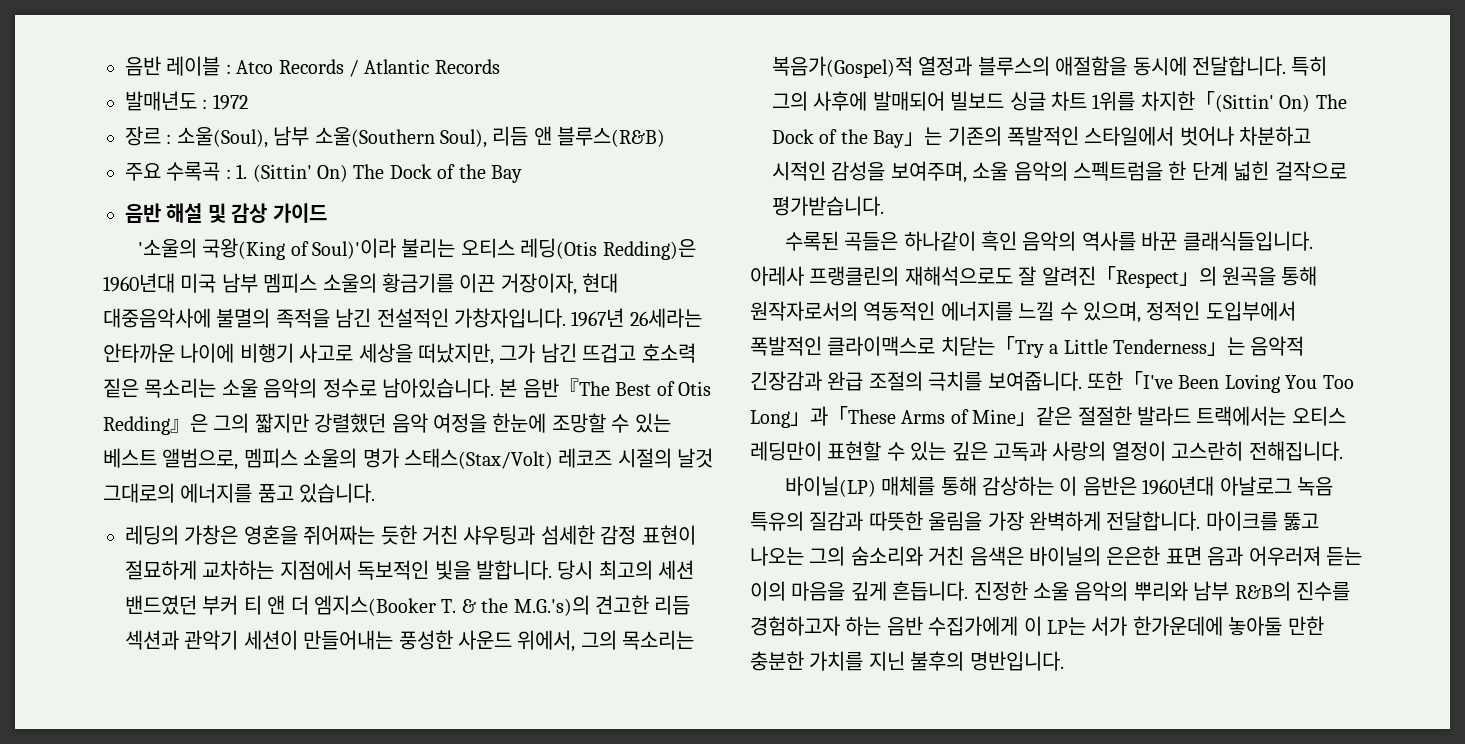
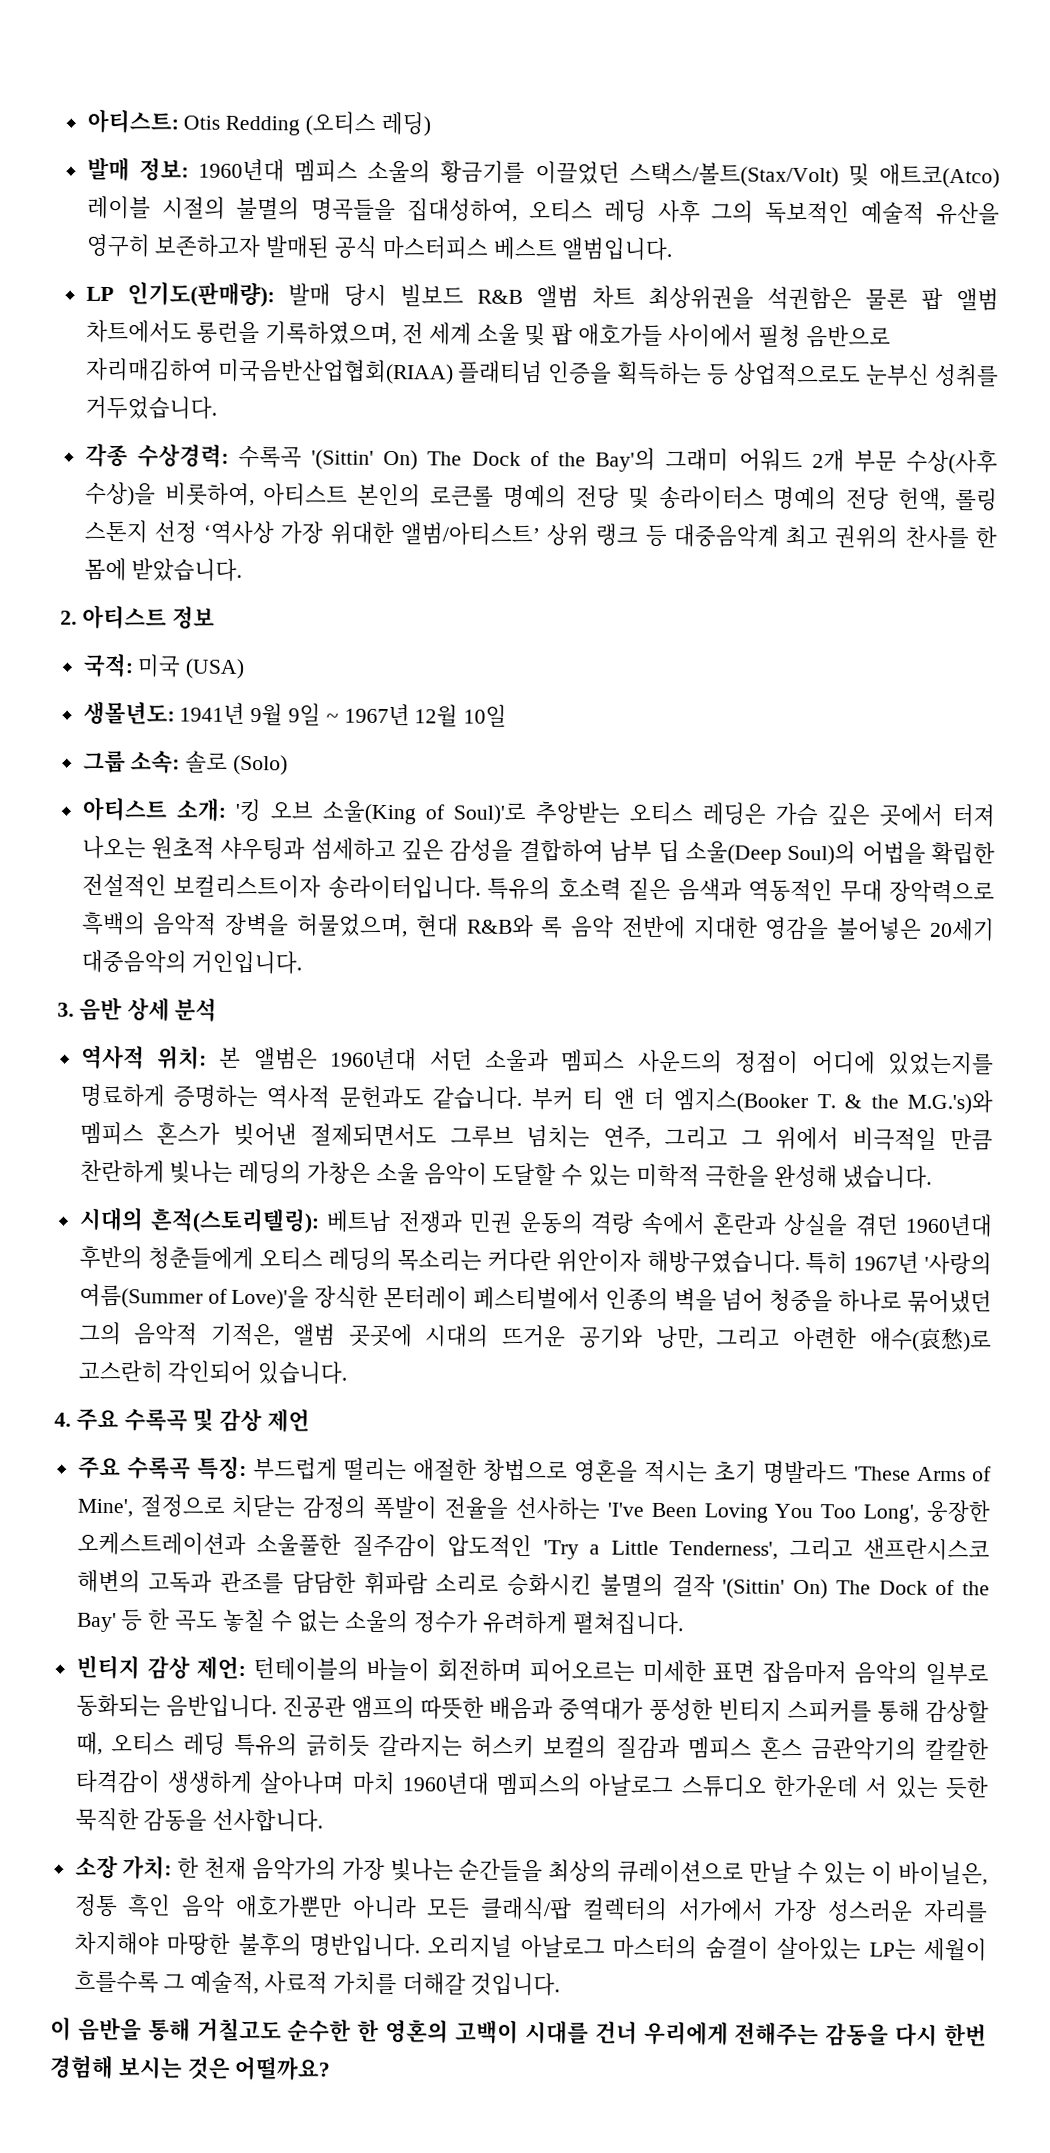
[125,56,500,77] [125,91,248,111] [125,126,666,148] [125,162,522,183] [125,203,327,223] [137,238,696,260] [103,273,619,295] [103,308,702,328] [103,343,696,365] [103,378,711,398] [103,413,671,435] [103,448,714,470] [103,483,376,503] [125,525,696,545] [125,560,695,580] [125,595,197,615] 음반 레이블 : Atco Records / Atlantic Records // 발매년도 : 1972 // 장르 : 소울(Soul), 남부 소울(Southern Soul), 리듬 앤 블루스(R&B) // 주요 수록곡 : 1. (Sittin' On) The Dock of the Bay // 음반 해설 및 감상 가이드 // '소울의 국왕(King of Soul)'이라 불리는 오티스 레딩(Otis Redding)은 1960년대 미국 남부 멤피스 소울의 황금기를 이끈 거장이자, 현대 대중음악사에 불멸의 족적을 남긴 전설적인 가창자입니다. 1967년 26세라는 안타까운 나이에 비행기 사고로 세상을 떠났지만, 그가 남긴 뜨겁고 호소력 짙은 목소리는 소울 음악의 정수로 남아있습니다. 본 음반『The Best of Otis Redding』은 그의 짧지만 강렬했던 음악 여정을 한눈에 조망할 수 있는 베스트 앨범으로, 멤피스 소울의 명가 스태스(Stax/Volt) 레코즈 시절의 날것 그대로의 에너지를 품고 있습니다. // 레딩의 가창은 영혼을 쥐어짜는 듯한 거친 샤우팅과 섬세한 감정 표현이 절묘하게 교차하는 지점에서 독보적인 빛을 발합니다. 당시 최고의 세션 밴드였던 -> [86,108,431,137] [86,157,1000,189] [86,195,1001,226] [85,233,674,262] [85,281,1000,311] [85,319,891,348] [84,357,1000,388] [84,395,217,420] [84,443,998,475] [84,481,998,511] [83,519,997,550] [83,557,243,582] [60,604,215,630] [82,653,245,679] [82,700,508,727] [82,750,289,776] [81,796,995,828] [81,835,995,866] [81,873,996,904] [81,911,996,942] [80,949,303,975] [57,997,218,1022] [80,1045,994,1076] [79,1083,523,1110] 아티스트: Otis Redding (오티스 레딩) // 발매 정보: 1960년대 멤피스 소울의 황금기를 이끌었던 스택스/볼트(Stax/Volt) 및 애트코(Atco) 레이블 시절의 불멸의 명곡들을 집대성하여, 오티스 레딩 사후 그의 독보적인 예술적 유산을 영구히 보존하고자 발매된 공식 마스터피스 베스트 앨범입니다. // LP 인기도(판매량): 발매 당시 빌보드 R&B 앨범 차트 최상위권을 석권함은 물론 팝 앨범 차트에서도 롱런을 기록하였으며, 전 세계 소울 및 팝 애호가들 사이에서 필청 음반으로 자리매김하여 미국음반산업협회(RIAA) 플래티넘 인증을 획득하는 등 상업적으로도 눈부신 성취를 거두었습니다. // 각종 수상경력: 수록곡 '(Sittin' On) The Dock of the Bay'의 그래미 어워드 2개 부문 수상(사후 수상)을 비롯하여, 아티스트 본인의 로큰롤 명예의 전당 및 송라이터스 명예의 전당 헌액, 롤링 스톤지 선정 ‘역사상 가장 위대한 앨범/아티스트’ 상위 랭크 등 대중음악계 최고 권위의 찬사를 한 몸에 받았습니다. // 2. 아티스트 정보 // 국적: 미국 (USA) // 생몰년도: 1941년 9월 9일 ~ 1967년 12월 10일 // 그룹 소속: 솔로 (Solo) // 아티스트 소개: '킹 오브 소울(King of Soul)'로 추앙받는 오티스 레딩은 가슴 깊은 곳에서 터져 나오는 원초적 샤우팅과 섬세하고 깊은 감성을 결합하여 남부 딥 소울(Deep Soul)의 어법을 확립한 전설적인 보컬리스트이자 송라이터입니다. 특유의 호소력 짙은 음색과 역동적인 무대 장악력으로 흑백의 음악적 장벽을 허물었으며, 현대 R&B와 록 음악 전반에 지대한 영감을 불어넣은 20세기 대중음악의 거인입니다. // 3. 음반 상세 분석 // 역사적 위치: 본 앨범은 1960년대 서던 소울과 멤피스 사운드의 정점이 어디에 있었는지를 명료하게 증명하는 역사적 문헌과도 같습니다.
[513,595,691,616] [125,630,695,652] [772,56,1328,78] [772,91,1347,112] [772,126,1312,148] [772,161,1347,183] [772,196,884,216] [784,231,1313,251] [750,266,1318,288] [750,301,1296,323] [750,336,1305,358] [750,371,1354,393] [750,406,1346,428] [750,441,1343,461] [784,476,1333,497] [750,511,1320,531] [750,546,1362,566] [750,581,1350,601] [750,616,1324,636] [750,651,1064,671] M.G.'s)의 견고한 리듬 섹션과 관악기 세션이 만들어내는 풍성한 사운드 위에서, 그의 목소리는 복음가(Gospel)적 열정과 블루스의 애절함을 동시에 전달합니다. 특히 그의 사후에 발매되어 빌보드 싱글 차트 1위를 차지한「(Sittin' On) The Dock of the Bay」는 기존의 폭발적인 스타일에서 벗어나 차분하고 시적인 감성을 보여주며, 소울 음악의 스펙트럼을 한 단계 넓힌 걸작으로 평가받습니다. // 수록된 곡들은 하나같이 흑인 음악의 역사를 바꾼 클래식들입니다. 아레사 프랭클린의 재해석으로도 잘 알려진「Respect」의 원곡을 통해 원작자로서의 역동적인 에너지를 느낄 수 있으며, 정적인 도입부에서 폭발적인 클라이맥스로 치닫는「Try a Little Tenderness」는 음악적 긴장감과 완급 조절의 극치를 보여줍니다. 또한「I've Been Loving You Too Long」과「These Arms of Mine」같은 절절한 발라드 트랙에서는 오티스 레딩만이 표현할 수 있는 깊은 고독과 사랑의 열정이 고스란히 전해집니다. // 바이닐(LP) 매체를 통해 감상하는 이 음반은 1960년대 아날로그 녹음 특유의 질감과 따뜻한 울림을 가장 완벽하게 전달합니다. 마이크를 뚫고 나오는 그의 숨소리와 거친 음색은 바이닐의 은은한 표면 음과 어우러져 듣는 이의 마음을 깊게 흔듭니다. 진정한 소울 음악의 뿌리와 남부 R&B의 진수를 경험하고자 하는 음반 수집가에게 이 LP는 서가 한가운데에 놓아둘 만한 충분한 가치를 지닌 불후의 명반입니다. -> [907,1089,994,1115] [79,1121,993,1151] [79,1159,933,1189] [78,1207,993,1238] [78,1245,992,1276] [78,1283,993,1314] [78,1321,992,1353] [77,1359,348,1385] [54,1407,311,1433] [77,1456,993,1485] [76,1494,991,1524] [76,1531,991,1561] [76,1569,991,1600] [76,1608,684,1636] [75,1655,990,1686] [75,1693,989,1724] [75,1731,989,1761] [74,1769,989,1800] [74,1807,324,1833] [74,1855,989,1886] [73,1893,988,1924] [73,1931,987,1962] [73,1969,561,1997] [50,2016,988,2047] [49,2055,331,2081] M.G.'s)와 멤피스 혼스가 빚어낸 절제되면서도 그루브 넘치는 연주, 그리고 그 위에서 비극적일 만큼 찬란하게 빛나는 레딩의 가창은 소울 음악이 도달할 수 있는 미학적 극한을 완성해 냈습니다. // 시대의 흔적(스토리텔링): 베트남 전쟁과 민권 운동의 격랑 속에서 혼란과 상실을 겪던 1960년대 후반의 청춘들에게 오티스 레딩의 목소리는 커다란 위안이자 해방구였습니다. 특히 1967년 '사랑의 여름(Summer of Love)'을 장식한 몬터레이 페스티벌에서 인종의 벽을 넘어 청중을 하나로 묶어냈던 그의 음악적 기적은, 앨범 곳곳에 시대의 뜨거운 공기와 낭만, 그리고 아련한 애수(哀愁)로 고스란히 각인되어 있습니다. // 4. 주요 수록곡 및 감상 제언 // 주요 수록곡 특징: 부드럽게 떨리는 애절한 창법으로 영혼을 적시는 초기 명발라드 'These Arms of Mine', 절정으로 치닫는 감정의 폭발이 전율을 선사하는 'I've Been Loving You Too Long', 웅장한 오케스트레이션과 소울풀한 질주감이 압도적인 'Try a Little Tenderness', 그리고 샌프란시스코 해변의 고독과 관조를 담담한 휘파람 소리로 승화시킨 불멸의 걸작 '(Sittin' On) The Dock of the Bay' 등 한 곡도 놓칠 수 없는 소울의 정수가 유려하게 펼쳐집니다. // 빈티지 감상 제언: 턴테이블의 바늘이 회전하며 피어오르는 미세한 표면 잡음마저 음악의 일부로 동화되는 음반입니다. 진공관 앰프의 따뜻한 배음과 중역대가 풍성한 빈티지 스피커를 통해 감상할 때, 오티스 레딩 특유의 긁히듯 갈라지는 허스키 보컬의 질감과 멤피스 혼스 금관악기의 칼칼한 타격감이 생생하게 살아나며 마치 1960년대 멤피스의 아날로그 스튜디오 한가운데 서 있는 듯한 묵직한 감동을 선사합니다. // 소장 가치: 한 천재 음악가의 가장 빛나는 순간들을 최상의 큐레이션으로 만날 수 있는 이 바이닐은, 정통 흑인 음악 애호가뿐만 아니라 모든 클래식/팝 컬렉터의 서가에서 가장 성스러운 자리를 차지해야 마땅한 불후의 명반입니다. 오리지널 아날로그 마스터의 숨결이 살아있는 LP는 세월이 흐를수록 그 예술적, 사료적 가치를 더해갈 것입니다. // 이 음반을 통해 거칠고도 순수한 한 영혼의 고백이 시대를 건너 우리에게 전해주는 감동을 다시 한번 경험해 보시는 것은 어떨까요?

